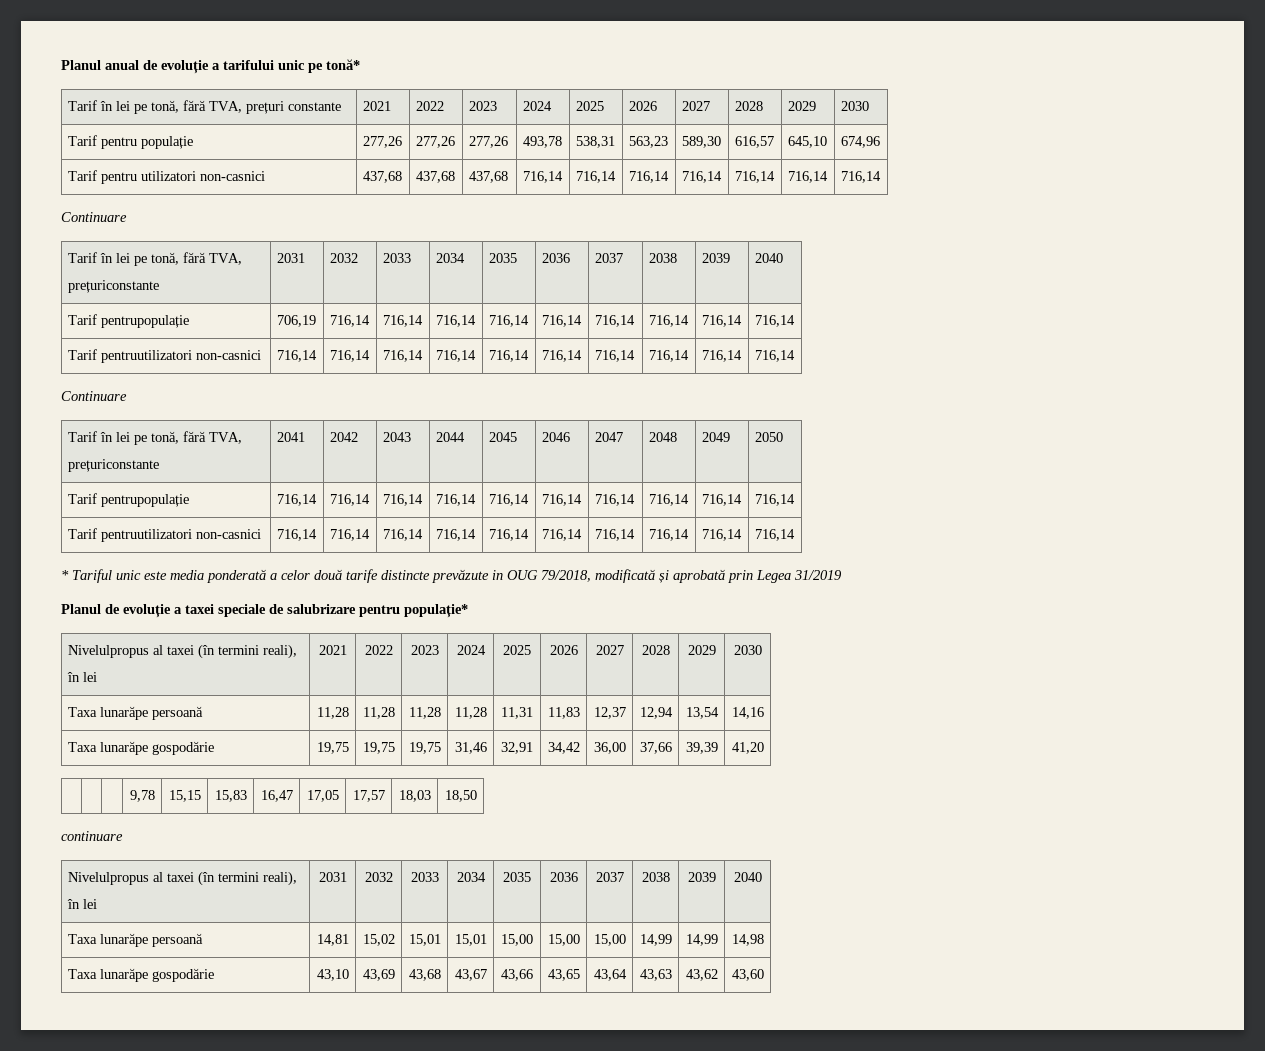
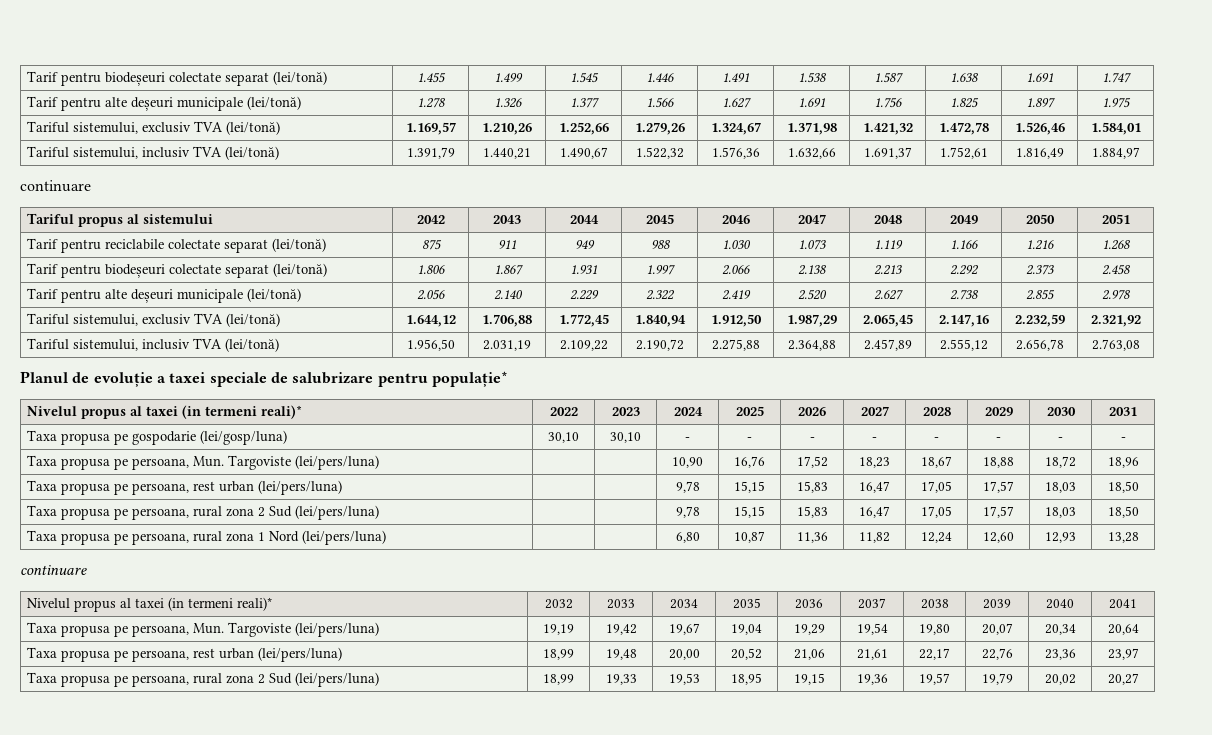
[61,59,360,74] [67,100,341,114] [362,101,391,111] [415,101,444,111] [468,101,497,111] [522,101,552,111] [575,101,604,111] [628,101,657,111] [681,101,710,111] [734,101,763,111] [787,101,816,111] [840,101,869,111] [67,135,193,149] [362,136,402,148] [415,136,455,148] [468,136,508,148] [522,136,562,148] [575,136,615,148] [628,136,668,148] [681,136,721,148] [734,136,774,148] [787,136,827,148] [840,136,880,148] [67,170,265,184] [362,171,402,183] [415,171,455,183] [468,171,508,183] [522,171,563,183] [575,171,616,183] [628,171,669,183] [681,171,722,183] [734,171,775,183] [787,171,828,183] [840,171,881,183] [61,212,127,222] [67,252,242,266] [67,280,159,293] [276,253,305,263] [329,253,358,263] [382,253,411,263] [435,253,465,263] [488,253,517,263] [541,253,570,263] [594,253,623,263] [648,253,677,263] [701,253,730,263] [754,253,783,263] [67,314,189,328] [276,315,316,327] [329,315,370,327] [382,315,423,327] [435,315,476,327] [488,315,529,327] [541,315,582,327] [594,315,635,327] [648,315,689,327] [701,315,742,327] [754,315,795,327] [67,349,261,363] [276,350,317,362] [329,350,370,362] [382,350,423,362] [435,350,476,362] [488,350,529,362] [541,350,582,362] [594,350,635,362] [648,350,689,362] [701,350,742,362] [754,350,795,362] [61,391,127,401] [67,431,242,445] [67,459,159,472] [276,432,305,442] [329,432,358,442] [382,432,411,442] [435,432,465,442] [488,432,517,442] [541,432,570,442] [594,432,623,442] [648,432,677,442] [701,432,730,442] [754,432,783,442] [67,493,189,507] [276,494,317,506] [329,494,370,506] [382,494,423,506] [435,494,476,506] [488,494,529,506] [541,494,582,506] [594,494,635,506] [648,494,689,506] [701,494,742,506] [754,494,795,506] [67,528,261,542] [276,529,317,541] [329,529,370,541] [382,529,423,541] [435,529,476,541] [488,529,529,541] [541,529,582,541] [594,529,635,541] [648,529,689,541] [701,529,742,541] [754,529,795,541] [61,569,842,583] [61,604,468,618] [67,644,297,659] [66,672,97,682] [318,645,347,655] [364,645,393,655] [410,645,439,655] [456,645,486,655] [503,645,531,655] [549,645,578,655] [595,645,624,655] [641,645,670,655] [687,645,716,655] [733,645,762,655] [67,706,203,720] [316,707,349,719] [362,707,395,719] [408,707,441,719] [454,707,487,719] [501,707,533,719] [547,707,580,719] [593,707,626,719] [639,707,673,719] [685,707,719,719] [731,707,764,719] [67,741,214,755] [316,742,349,754] [362,742,395,754] [408,742,441,754] [454,742,487,754] [501,742,533,754] [547,742,580,754] [593,742,626,754] [639,742,672,754] [685,742,718,754] [731,742,764,754] [129,790,155,802] [168,790,201,802] [214,790,247,802] [260,790,293,802] [306,790,339,802] [352,790,385,802] [398,790,431,802] [444,790,477,802] [61,831,123,841] [67,871,297,886] [66,899,97,909] [318,872,347,882] [364,872,393,882] [410,872,439,882] [456,872,486,882] [503,872,531,882] [549,872,578,882] [595,872,624,882] [641,872,670,882] [687,872,716,882] [733,872,762,882] [67,933,203,947] [316,934,349,946] [362,934,395,946] [408,934,441,946] [454,934,487,946] [501,934,533,946] [547,934,580,946] [593,934,626,946] [639,934,672,946] [685,934,718,946] [731,934,764,946] [67,968,214,982] [316,969,349,981] [362,969,395,981] [408,969,441,981] [454,969,487,981] [501,969,533,981] [547,969,580,981] [593,969,627,981] [639,969,672,981] [685,969,718,981] [731,969,764,981] Planul anual de evoluție a tarifului unic pe tonă* // Tarif în lei pe tonă, fără TVA, prețuri constante | 2021 | 2022 | 2023 | 2024 | 2025 | 2026 | 2027 | 2028 | 2029 | 2030 // Tarif pentru populație | 277,26 | 277,26 | 277,26 | 493,78 | 538,31 | 563,23 | 589,30 | 616,57 | 645,10 | 674,96 // Tarif pentru utilizatori non-casnici | 437,68 | 437,68 | 437,68 | 716,14 | 716,14 | 716,14 | 716,14 | 716,14 | 716,14 | 716,14 // Continuare // Tarif în lei pe tonă, fără TVA, // prețuriconstante | 2031 | 2032 | 2033 | 2034 | 2035 | 2036 | 2037 | 2038 | 2039 | 2040 // Tarif pentrupopulație | 706,19 | 716,14 | 716,14 | 716,14 | 716,14 | 716,14 | 716,14 | 716,14 | 716,14 | 716,14 // Tarif pentruutilizatori non-casnici | 716,14 | 716,14 | 716,14 | 716,14 | 716,14 | 716,14 | 716,14 | 716,14 | 716,14 | 716,14 // Continuare // Tarif în lei pe tonă, fără TVA, // prețuriconstante | 2041 | 2042 | 2043 | 2044 | 2045 | 2046 | 2047 | 2048 | 2049 | 2050 // Tarif pentrupopulație | 716,14 | 716,14 | 716,14 | 716,14 | 716,14 | 716,14 | 716,14 | 716,14 | 716,14 | 716,14 // Tarif pentruutilizatori non-casnici | 716,14 | 716,14 | 716,14 | 716,14 | 716,14 | 716,14 | 716,14 | 716,14 | 716,14 | 716,14 // * Tariful unic este media ponderată a celor două tarife distincte prevăzute in OUG 79/2018, modificată și aprobată prin Legea 31/2019 // Planul de evoluție a taxei speciale de salubrizare pentru populație* // Nivelulpropus al taxei (în termini reali), // în lei | 2021 | 2022 | 2023 | 2024 | 2025 | 2026 | 2027 | 2028 | 2029 | 2030 // Taxa lunarăpe persoană | 11,28 | 11,28 | 11,28 | 11,28 | 11,31 | 11,83 | 12,37 | 12,94 | 13,54 | 14,16 // Taxa lunarăpe gospodărie | 19,75 | 19,75 | 19,75 | 31,46 | 32,91 | 34,42 | 36,00 | 37,66 | 39,39 | 41,20 // | | | 9,78 | 15,15 | 15,83 | 16,47 | 17,05 | 17,57 | 18,03 | 18,50 // continuare // Nivelulpropus al taxei (în termini reali), // în lei | 2031 | 2032 | 2033 | 2034 | 2035 | 2036 | 2037 | 2038 | 2039 | 2040 // Taxa lunarăpe persoană | 14,81 | 15,02 | 15,01 | 15,01 | 15,00 | 15,00 | 15,00 | 14,99 | 14,99 | 14,98 // Taxa lunarăpe gospodărie | 43,10 | 43,69 | 43,68 | 43,67 | 43,66 | 43,65 | 43,64 | 43,63 | 43,62 | 43,60 -> [27,71,328,86] [417,73,446,83] [493,73,523,82] [570,73,599,83] [646,72,674,82] [722,73,750,82] [798,73,827,83] [874,73,903,83] [950,72,979,82] [1026,72,1054,82] [1102,73,1131,83] [27,96,302,111] [417,98,446,108] [493,97,522,108] [570,98,599,108] [646,97,674,108] [722,97,751,108] [798,97,826,107] [874,97,902,108] [950,98,979,108] [1026,98,1055,108] [1102,98,1131,108] [27,121,281,135] [405,122,456,135] [482,123,532,135] [558,122,609,135] [634,122,685,135] [710,122,761,135] [786,122,837,135] [862,123,913,135] [938,122,989,135] [1014,122,1065,135] [1090,122,1141,135] [27,146,280,160] [406,147,455,159] [483,148,531,159] [559,147,608,159] [635,147,684,159] [711,147,760,159] [787,148,836,159] [863,147,912,159] [939,147,988,159] [1015,148,1064,159] [1091,147,1140,159] [20,180,91,192] [27,213,214,227] [416,215,445,224] [493,215,521,224] [569,215,599,224] [645,214,674,224] [721,215,750,224] [797,214,826,224] [873,215,902,224] [949,215,978,224] [1025,214,1055,224] [1101,214,1130,224] [27,238,327,253] [421,240,442,250] [498,240,517,249] [574,240,595,249] [650,240,671,249] [722,240,751,249] [798,240,826,250] [874,240,903,249] [950,239,978,249] [1026,239,1054,250] [1102,239,1131,250] [27,263,328,278] [417,264,445,274] [493,264,523,275] [570,265,598,274] [646,265,675,275] [722,264,750,275] [798,265,827,275] [874,265,902,275] [950,265,979,275] [1026,265,1054,275] [1102,265,1131,275] [27,288,302,303] [417,289,445,300] [493,290,523,300] [570,290,599,300] [646,290,675,300] [722,290,751,300] [798,290,827,300] [874,289,903,300] [950,290,979,300] [1026,290,1055,300] [1102,290,1131,300] [27,313,281,327] [405,315,456,327] [482,314,532,327] [558,314,609,327] [634,315,686,327] [710,314,762,327] [786,314,837,327] [862,314,913,327] [938,314,989,327] [1014,314,1065,327] [1090,315,1141,327] [27,338,280,352] [406,339,455,351] [483,340,531,351] [559,340,608,351] [635,339,684,351] [711,339,760,351] [787,340,836,351] [863,339,912,351] [939,339,988,351] [1015,339,1064,351] [1091,339,1140,351] [20,371,508,387] [27,405,303,419] [549,407,578,416] [611,407,640,416] [673,407,703,416] [735,406,764,416] [798,407,826,416] [860,406,889,416] [922,407,951,416] [984,407,1013,416] [1046,407,1076,416] [1109,407,1137,416] [27,430,288,445] [548,432,579,443] [610,432,641,443] [685,437,690,441] [747,437,752,441] [809,437,815,441] [872,437,877,441] [934,437,939,441] [996,437,1001,441] [1058,437,1063,441] [1120,437,1126,441] [27,455,380,470] [672,457,703,468] [734,456,765,468] [796,456,828,468] [859,457,890,468] [921,456,952,468] [983,457,1014,468] [1045,456,1076,468] [1107,457,1139,468] [27,480,343,495] [675,481,700,493] [734,481,765,493] [796,481,828,493] [859,481,890,493] [921,481,952,493] [983,481,1014,493] [1045,482,1076,493] [1107,481,1139,493] [27,505,380,520] [675,506,700,518] [734,506,765,518] [796,506,828,518] [859,506,890,518] [921,506,952,518] [983,506,1014,518] [1045,507,1076,518] [1107,506,1139,518] [27,530,387,545] [675,532,700,543] [734,531,765,543] [796,532,828,543] [859,532,890,543] [921,532,952,543] [983,532,1014,543] [1045,532,1076,543] [1107,532,1139,543] [20,565,87,575] [27,597,273,612] [544,599,573,609] [607,599,635,609] [670,599,698,609] [732,598,761,609] [795,599,823,609] [858,598,886,609] [920,599,949,609] [983,599,1011,609] [1046,599,1074,609] [1109,599,1137,609] [27,622,380,637] [543,624,574,635] [605,624,637,635] [668,623,700,635] [731,624,762,635] [793,624,825,635] [856,623,888,635] [919,624,950,635] [981,623,1013,635] [1044,624,1076,635] [1107,624,1139,635] [27,647,343,662] [543,649,574,660] [605,649,637,660] [668,649,700,660] [731,648,762,660] [793,649,825,660] [856,649,888,660] [919,648,950,660] [981,648,1013,660] [1044,649,1076,660] [1107,648,1139,660] [27,672,380,687] [543,674,574,685] [605,674,637,685] [668,673,700,685] [731,673,762,685] [793,673,825,685] [856,674,888,685] [919,673,950,685] [981,673,1013,685] [1044,674,1076,685] [1107,673,1139,685] Tarif pentru biodeșeuri colectate separat (lei/tonă) | 1.455 | 1.499 | 1.545 | 1.446 | 1.491 | 1.538 | 1.587 | 1.638 | 1.691 | 1.747 // Tarif pentru alte deșeuri municipale (lei/tonă) | 1.278 | 1.326 | 1.377 | 1.566 | 1.627 | 1.691 | 1.756 | 1.825 | 1.897 | 1.975 // Tariful sistemului, exclusiv TVA (lei/tonă) | 1.169,57 | 1.210,26 | 1.252,66 | 1.279,26 | 1.324,67 | 1.371,98 | 1.421,32 | 1.472,78 | 1.526,46 | 1.584,01 // Tariful sistemului, inclusiv TVA (lei/tonă) | 1.391,79 | 1.440,21 | 1.490,67 | 1.522,32 | 1.576,36 | 1.632,66 | 1.691,37 | 1.752,61 | 1.816,49 | 1.884,97 // continuare // Tariful propus al sistemului | 2042 | 2043 | 2044 | 2045 | 2046 | 2047 | 2048 | 2049 | 2050 | 2051 // Tarif pentru reciclabile colectate separat (lei/tonă) | 875 | 911 | 949 | 988 | 1.030 | 1.073 | 1.119 | 1.166 | 1.216 | 1.268 // Tarif pentru biodeșeuri colectate separat (lei/tonă) | 1.806 | 1.867 | 1.931 | 1.997 | 2.066 | 2.138 | 2.213 | 2.292 | 2.373 | 2.458 // Tarif pentru alte deșeuri municipale (lei/tonă) | 2.056 | 2.140 | 2.229 | 2.322 | 2.419 | 2.520 | 2.627 | 2.738 | 2.855 | 2.978 // Tariful sistemului, exclusiv TVA (lei/tonă) | 1.644,12 | 1.706,88 | 1.772,45 | 1.840,94 | 1.912,50 | 1.987,29 | 2.065,45 | 2.147,16 | 2.232,59 | 2.321,92 // Tariful sistemului, inclusiv TVA (lei/tonă) | 1.956,50 | 2.031,19 | 2.109,22 | 2.190,72 | 2.275,88 | 2.364,88 | 2.457,89 | 2.555,12 | 2.656,78 | 2.763,08 // Planul de evoluție a taxei speciale de salubrizare pentru populație* // Nivelul propus al taxei (in termeni reali)* | 2022 | 2023 | 2024 | 2025 | 2026 | 2027 | 2028 | 2029 | 2030 | 2031 // Taxa propusa pe gospodarie (lei/gosp/luna) | 30,10 | 30,10 | - | - | - | - | - | - | - | - // Taxa propusa pe persoana, Mun. Targoviste (lei/pers/luna) | | | 10,90 | 16,76 | 17,52 | 18,23 | 18,67 | 18,88 | 18,72 | 18,96 // Taxa propusa pe persoana, rest urban (lei/pers/luna) | | | 9,78 | 15,15 | 15,83 | 16,47 | 17,05 | 17,57 | 18,03 | 18,50 // Taxa propusa pe persoana, rural zona 2 Sud (lei/pers/luna) | | | 9,78 | 15,15 | 15,83 | 16,47 | 17,05 | 17,57 | 18,03 | 18,50 // Taxa propusa pe persoana, rural zona 1 Nord (lei/pers/luna) | | | 6,80 | 10,87 | 11,36 | 11,82 | 12,24 | 12,60 | 12,93 | 13,28 // continuare // Nivelul propus al taxei (in termeni reali)* | 2032 | 2033 | 2034 | 2035 | 2036 | 2037 | 2038 | 2039 | 2040 | 2041 // Taxa propusa pe persoana, Mun. Targoviste (lei/pers/luna) | 19,19 | 19,42 | 19,67 | 19,04 | 19,29 | 19,54 | 19,80 | 20,07 | 20,34 | 20,64 // Taxa propusa pe persoana, rest urban (lei/pers/luna) | 18,99 | 19,48 | 20,00 | 20,52 | 21,06 | 21,61 | 22,17 | 22,76 | 23,36 | 23,97 // Taxa propusa pe persoana, rural zona 2 Sud (lei/pers/luna) | 18,99 | 19,33 | 19,53 | 18,95 | 19,15 | 19,36 | 19,57 | 19,79 | 20,02 | 20,27

